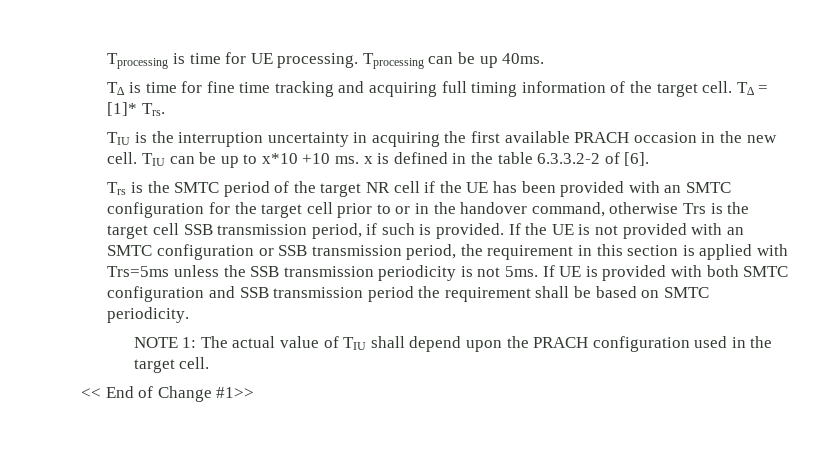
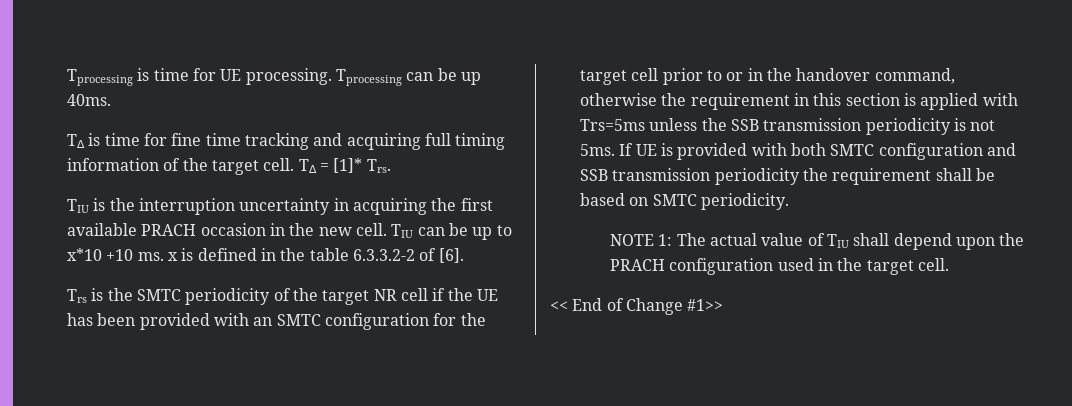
[223,181,270,197] period -> [185,288,271,305] periodicity
[682,202,750,214] [107,223,744,239] [107,244,457,260] Trs is the target cell SSB transmission period, if such is provided. If the UE is not provided with an SMTC configuration or SSB transmission period, -> (658, 99) none
[367,286,414,302] period -> [714,168,800,185] periodicity

